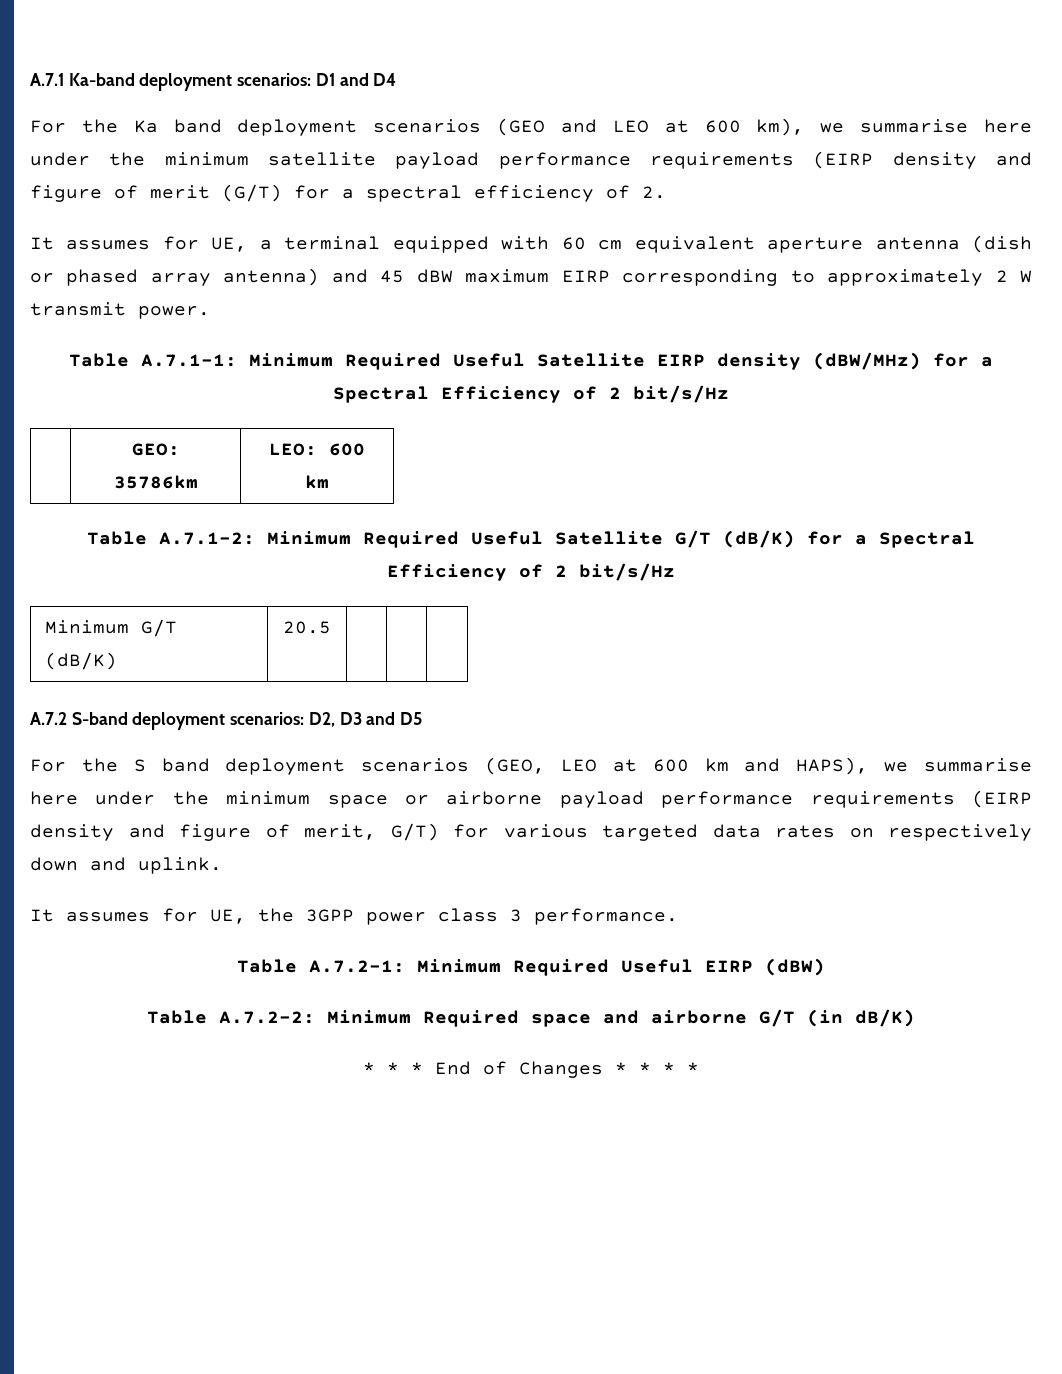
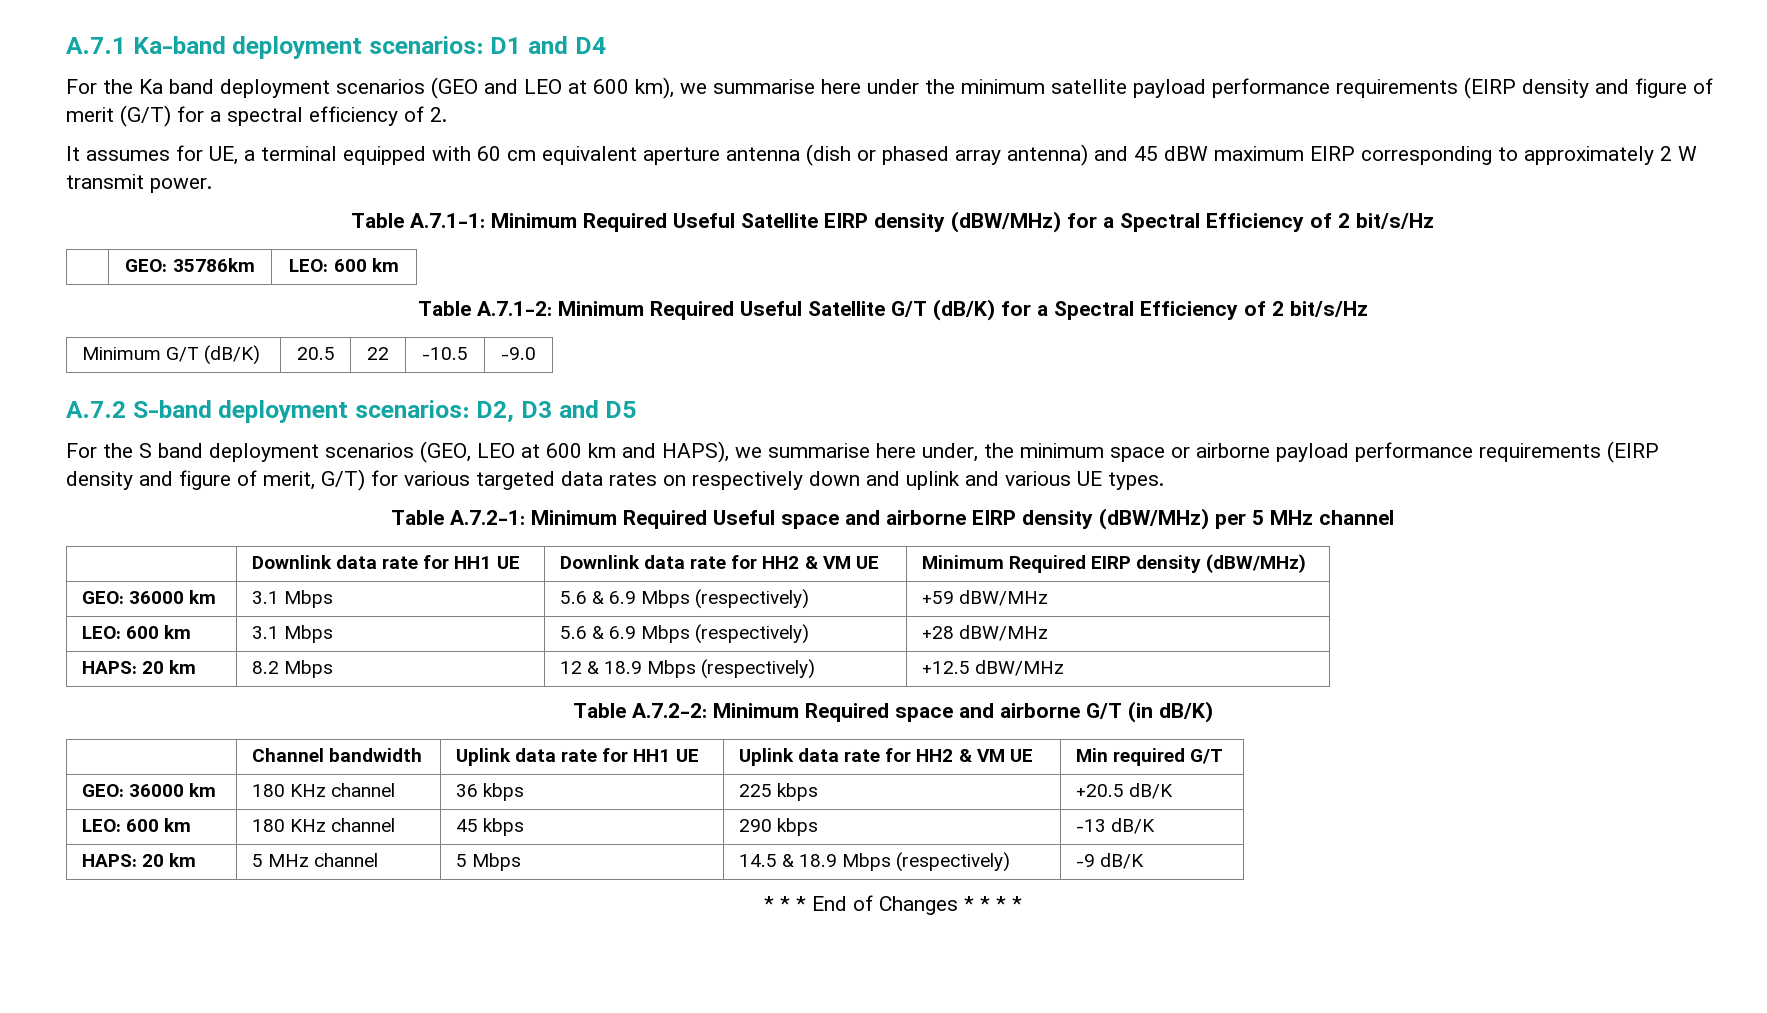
(331, 627) | | -> [367,347,389,360] [422,347,468,360] [501,347,536,360] 22 | -10.5 | -9.0
[95,791,156,805] under -> [922,443,978,462] under,
[138,857,222,874] [30,908,678,925] uplink. // It assumes for UE, the 3GPP power class 3 performance. -> [906,471,1164,490] uplink and various UE types.
[705,958,825,976] EIRP (dBW) -> [781,508,1394,530] [251,555,520,569] [559,555,879,569] [921,554,1307,573] [81,590,217,604] [251,590,334,608] [559,589,810,609] [921,590,1049,606] [81,625,192,639] [251,625,334,643] [559,624,810,644] [921,625,1049,641] [81,660,197,674] [251,660,334,678] [559,659,816,679] [921,660,1065,676] space and airborne EIRP density (dBW/MHz) per 5 MHz channel // | Downlink data rate for HH1 UE | Downlink data rate for HH2 & VM UE | Minimum Required EIRP density (dBW/MHz) // GEO: 36000 km | 3.1 Mbps | 5.6 & 6.9 Mbps (respectively) | +59 dBW/MHz // LEO: 600 km | 3.1 Mbps | 5.6 & 6.9 Mbps (respectively) | +28 dBW/MHz // HAPS: 20 km | 8.2 Mbps | 12 & 18.9 Mbps (respectively) | +12.5 dBW/MHz
(915, 1018) none -> [251,748,423,762] [455,748,699,766] [738,748,1033,766] [1075,748,1224,766] [81,783,217,797] [251,783,396,797] [455,783,525,801] [738,783,819,801] [1075,783,1174,799] [81,818,192,832] [251,818,396,832] [455,818,525,836] [738,818,819,836] [1075,818,1156,834] [81,853,197,867] [251,853,379,867] [455,853,522,871] [738,852,1011,872] [1075,853,1145,869] // | Channel bandwidth | Uplink data rate for HH1 UE | Uplink data rate for HH2 & VM UE | Min required G/T // GEO: 36000 km | 180 KHz channel | 36 kbps | 225 kbps | +20.5 dB/K // LEO: 600 km | 180 KHz channel | 45 kbps | 290 kbps | -13 dB/K // HAPS: 20 km | 5 MHz channel | 5 Mbps | 14.5 & 18.9 Mbps (respectively) | -9 dB/K

